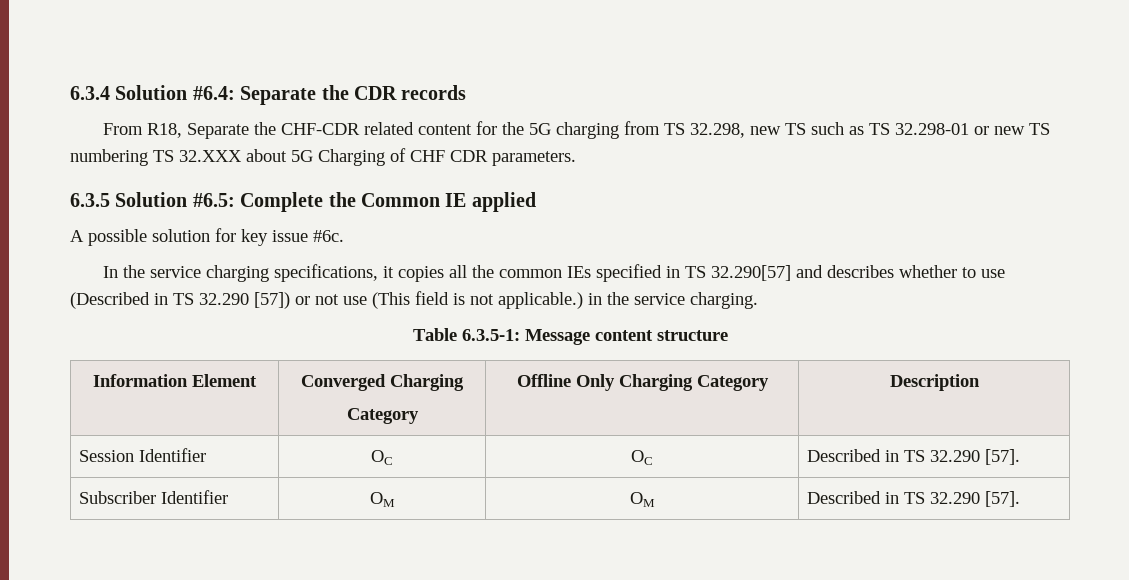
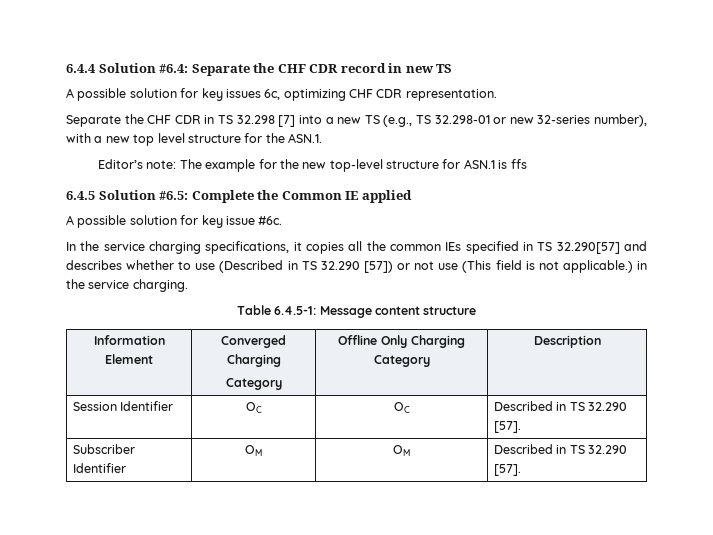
[70,86,110,100] 6.3.4 -> [66,64,96,73] 6.4.4
[354,85,467,100] [103,121,1051,139] [70,148,576,166] [70,193,110,207] CDR records // From R18, Separate the CHF-CDR related content for the 5G charging from TS 32.298, new TS such as TS 32.298-01 or new TS numbering TS 32.XXX about 5G Charging of CHF CDR parameters. // 6.3.5 -> [277,63,453,73] [66,88,497,101] [66,114,647,127] [66,133,322,146] [98,159,527,172] [66,191,95,200] CHF CDR record in new TS // A possible solution for key issues 6c, optimizing CHF CDR representation. // Separate the CHF CDR in TS 32.298 [7] into a new TS (e.g., TS 32.298-01 or new 32-series number), with a new top level structure for the ASN.1. // Editor’s note: The example for the new top-level structure for ASN.1 is ffs // 6.4.5
[461,329,520,341] 6.3.5-1: -> [274,306,317,315] 6.4.5-1:

